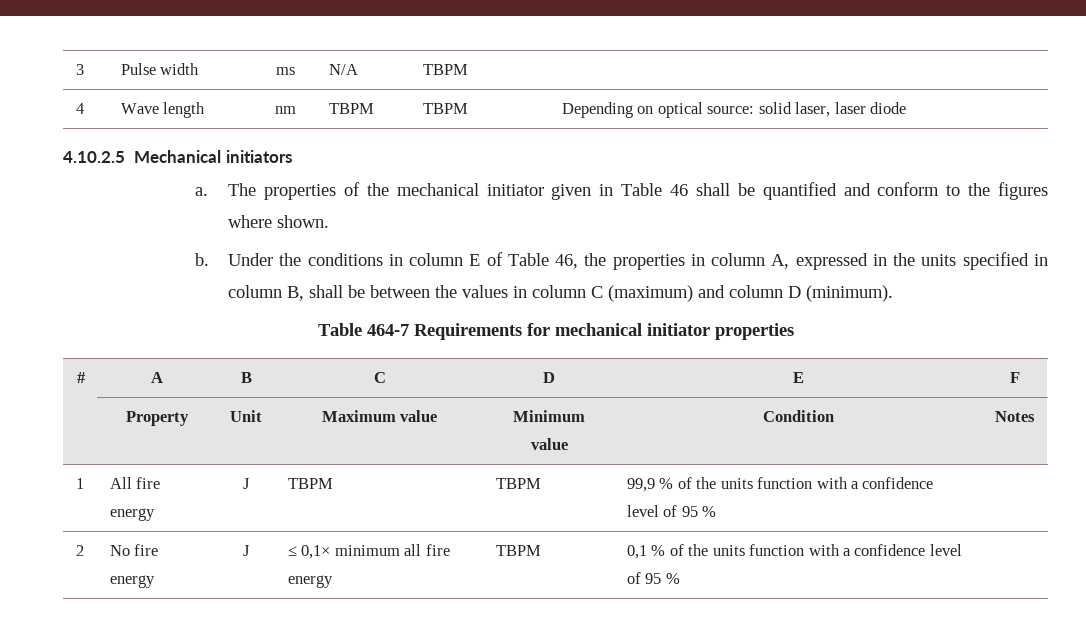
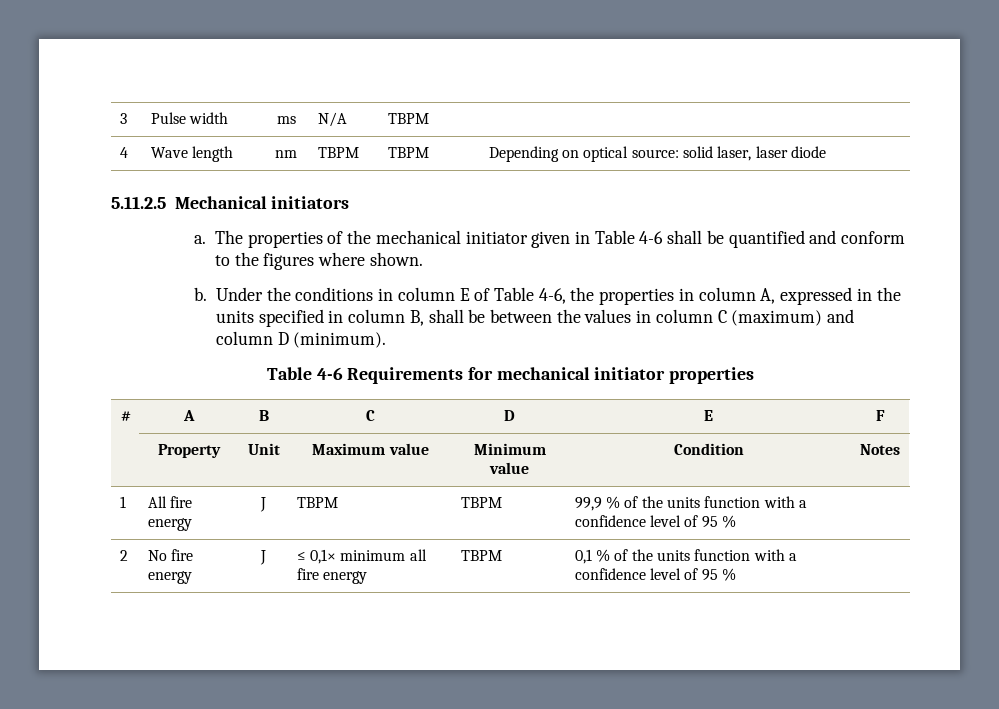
[63,151,125,163] 4.10.2.5 -> [111,196,166,209] 5.11.2.5
[669,184,688,196] 46 -> [639,231,664,244] 4-6
[555,254,579,269] 46, -> [538,288,566,304] 4-6,
[366,324,409,336] 464-7 -> [316,367,343,380] 4-6

